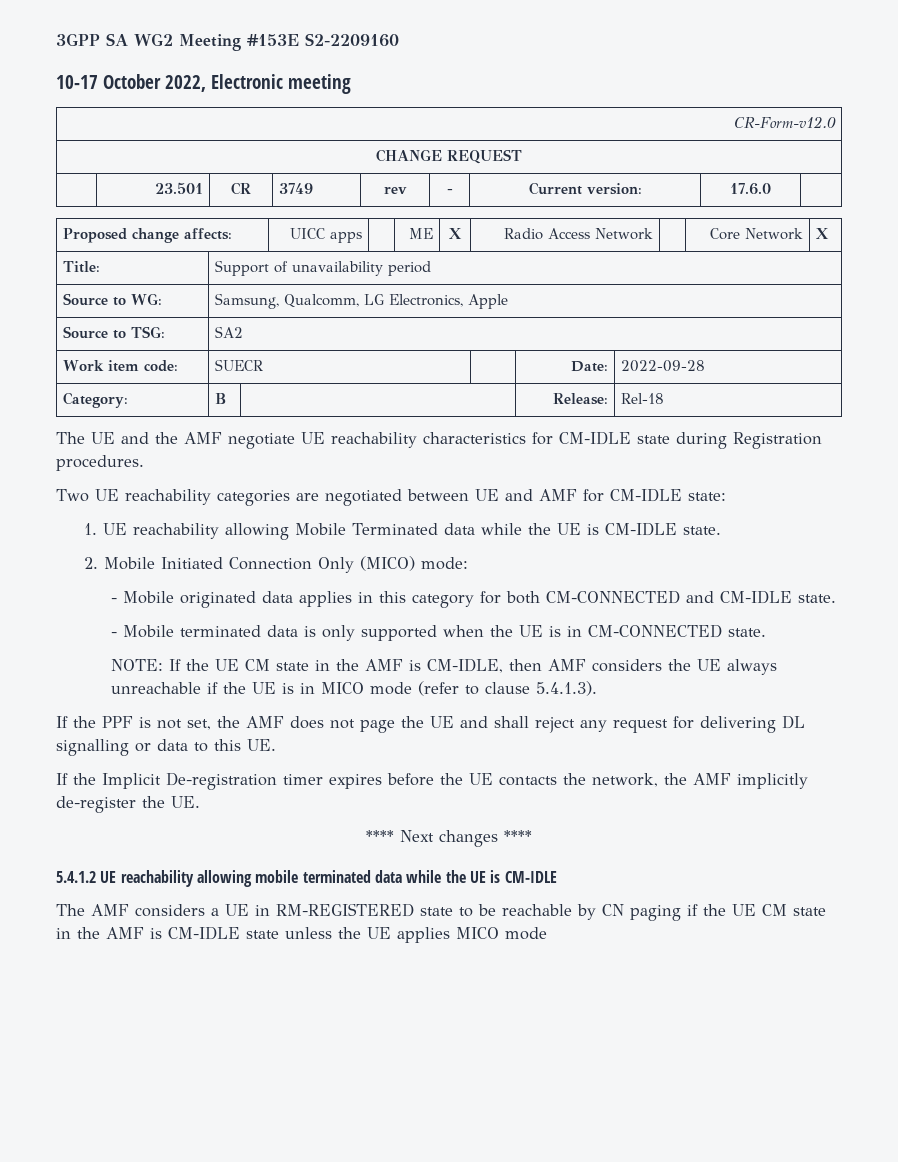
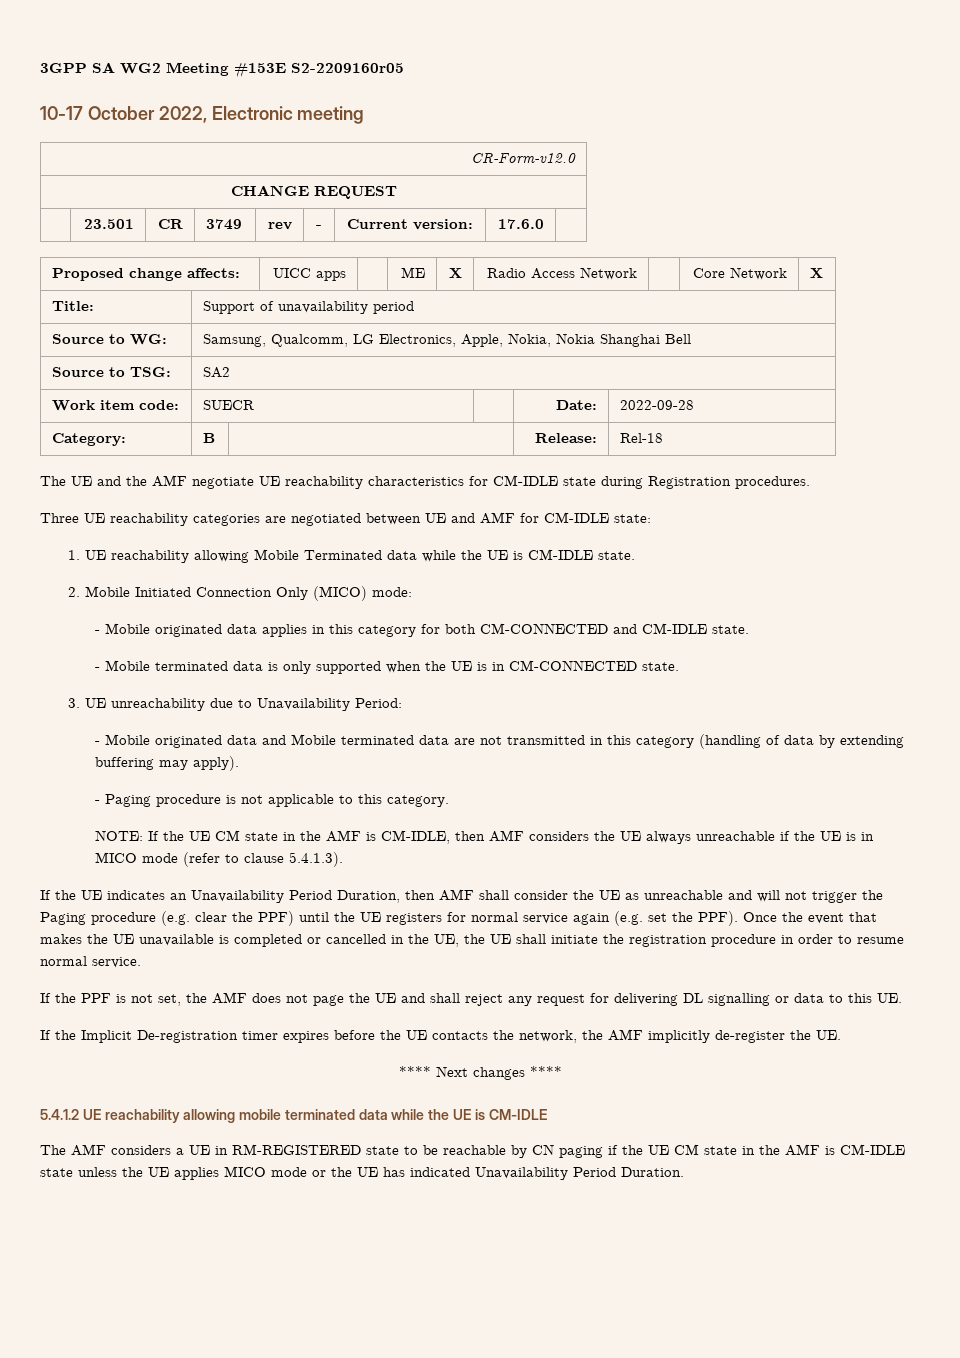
[305,33,399,47] S2-2209160 -> [291,63,404,73] S2-2209160r05
[468,294,509,309] Apple -> [460,333,691,347] Apple, Nokia, Nokia Shanghai Bell
[56,489,89,502] Two -> [40,513,79,523] Three
(767, 632) none -> [67,698,402,711] [95,734,905,749] [95,756,240,771] [95,794,450,807] // 3. UE unreachability due to Unavailability Period: // - Mobile originated data and Mobile terminated data are not transmitted in this category (handling of data by extending buffering may apply). // - Paging procedure is not applicable to this category.
(598, 688) none -> [40,889,883,903] [40,911,877,926] [40,934,904,947] [40,956,141,968] // If the UE indicates an Unavailability Period Duration, then AMF shall consider the UE as unreachable and will not trigger the Paging procedure (e.g. clear the PPF) until the UE registers for normal service again (e.g. set the PPF). Once the event that makes the UE unavailable is completed or cancelled in the UE, the UE shall initiate the registration procedure in order to resume normal service.
(547, 933) none -> [312,1167,684,1180] or the UE has indicated Unavailability Period Duration.

